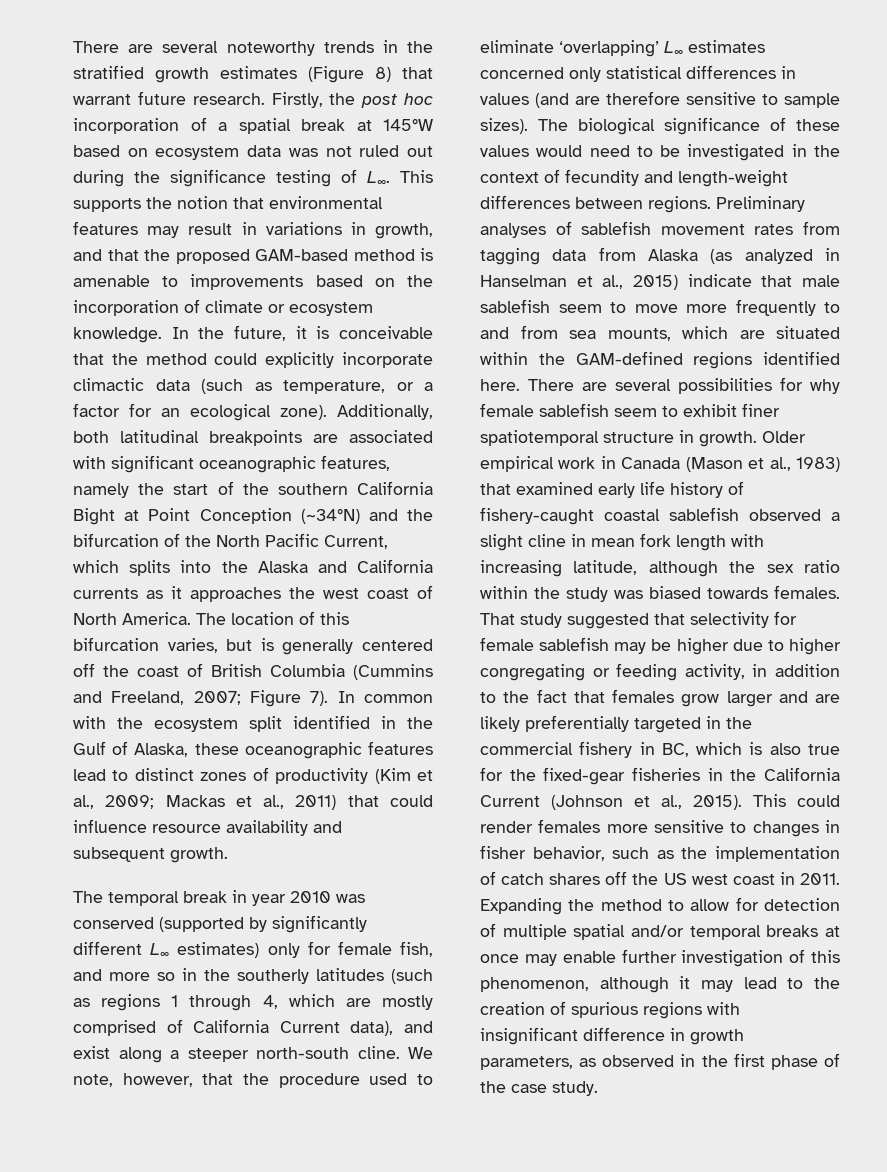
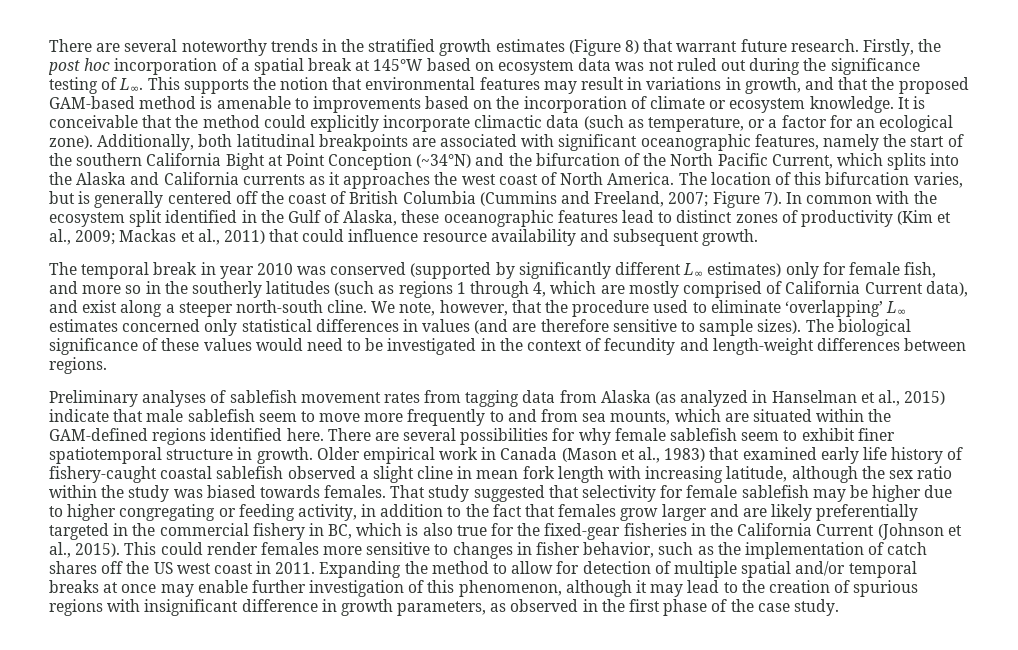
[171,325,307,341] In the future, it -> [897,97,910,109] It
(711, 204) none -> (107, 365) //

